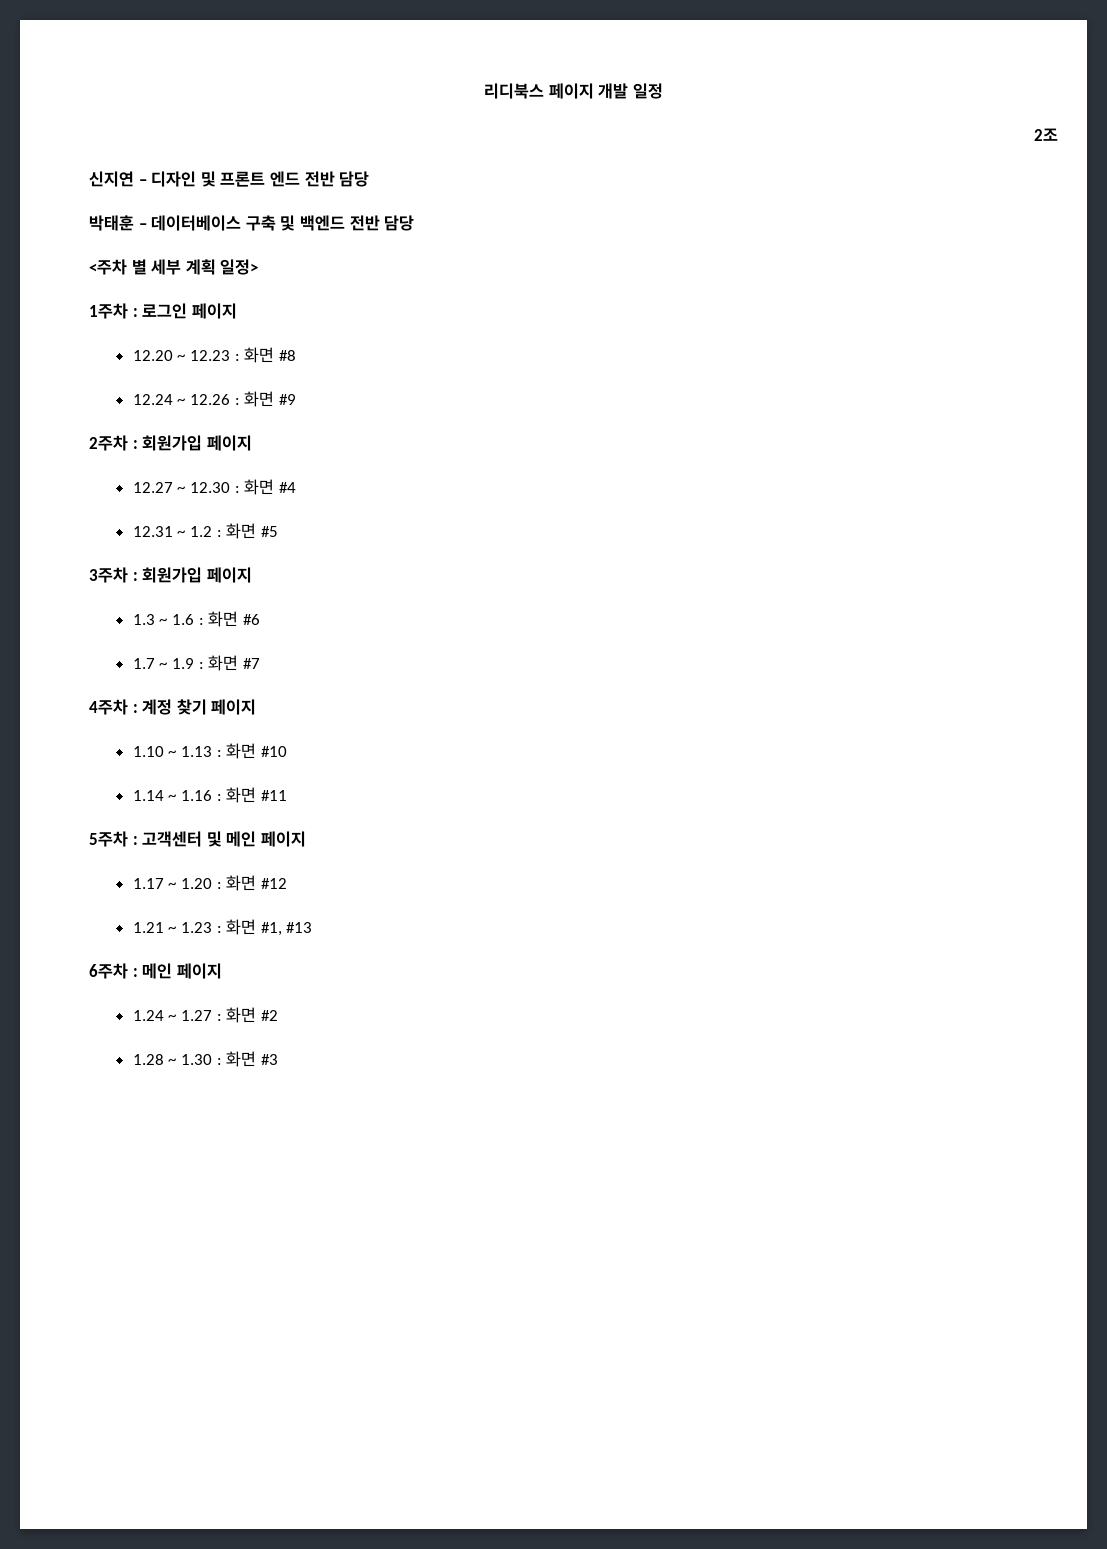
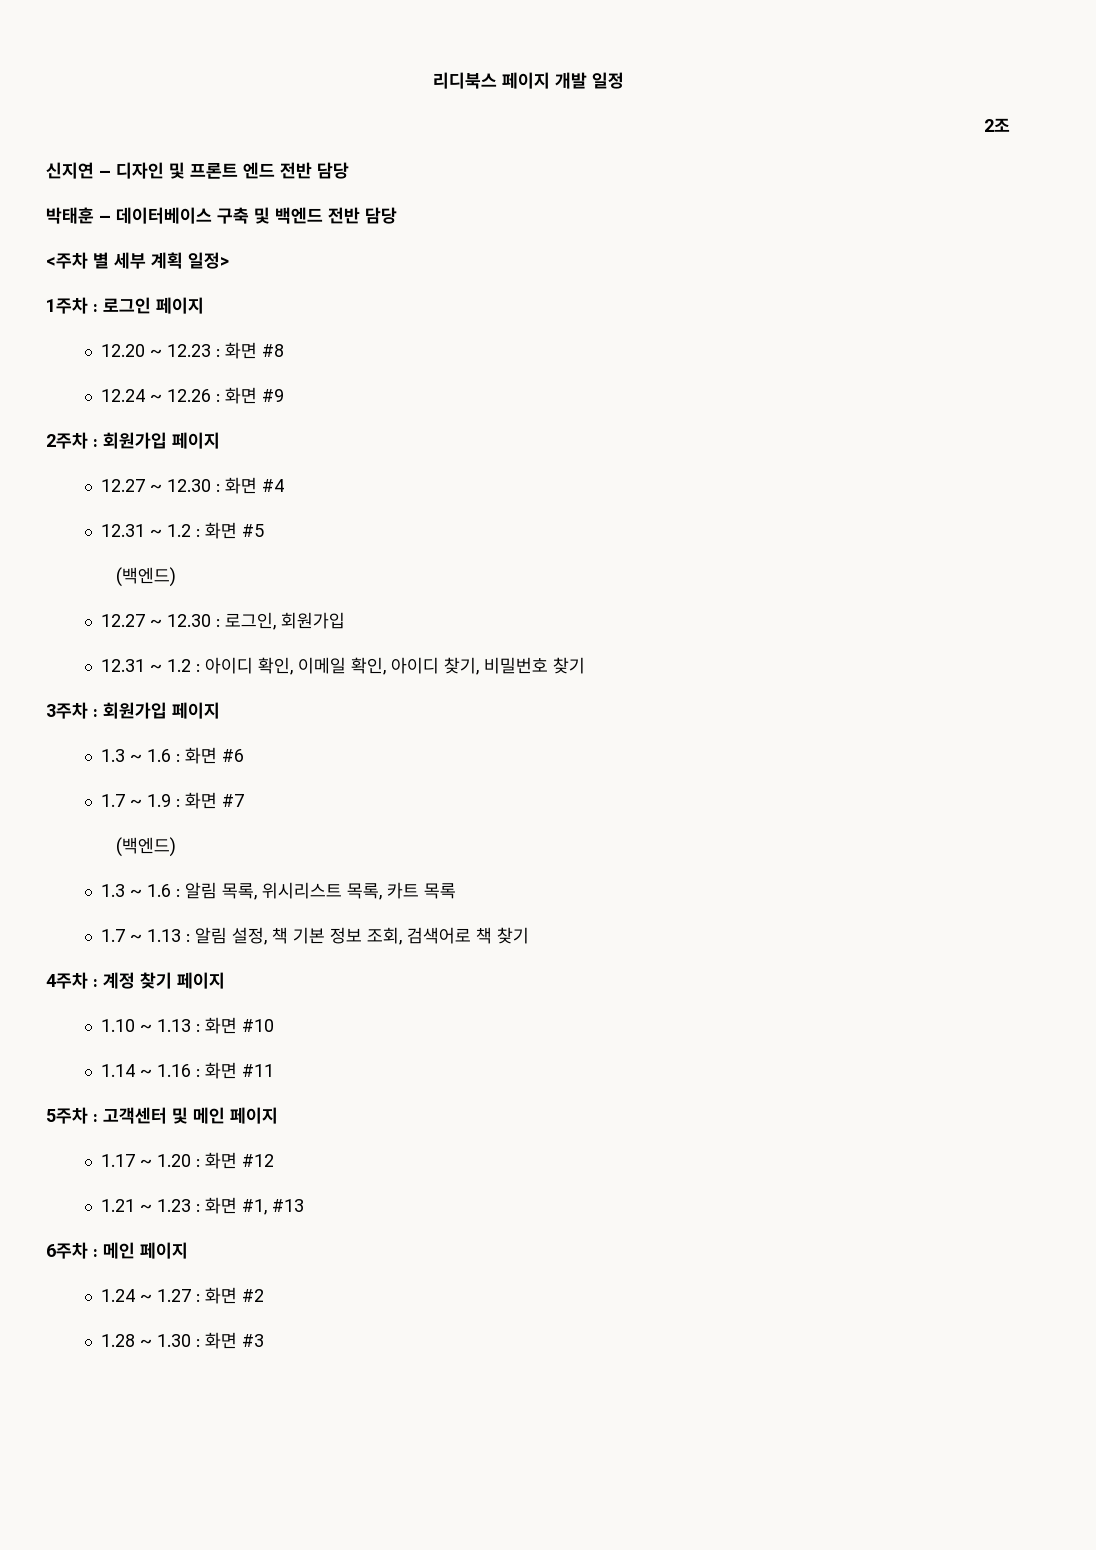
(278, 531) none -> [116,567,177,587] [100,612,345,630] [100,657,585,675] // (백엔드) // 12.27 ~ 12.30 : 로그인, 회원가입 // 12.31 ~ 1.2 : 아이디 확인, 이메일 확인, 아이디 찾기, 비밀번호 찾기
(260, 663) none -> [116,837,177,857] [100,882,456,900] [100,927,529,945] // (백엔드) // 1.3 ~ 1.6 : 알림 목록, 위시리스트 목록, 카트 목록 // 1.7 ~ 1.13 : 알림 설정, 책 기본 정보 조회, 검색어로 책 찾기

